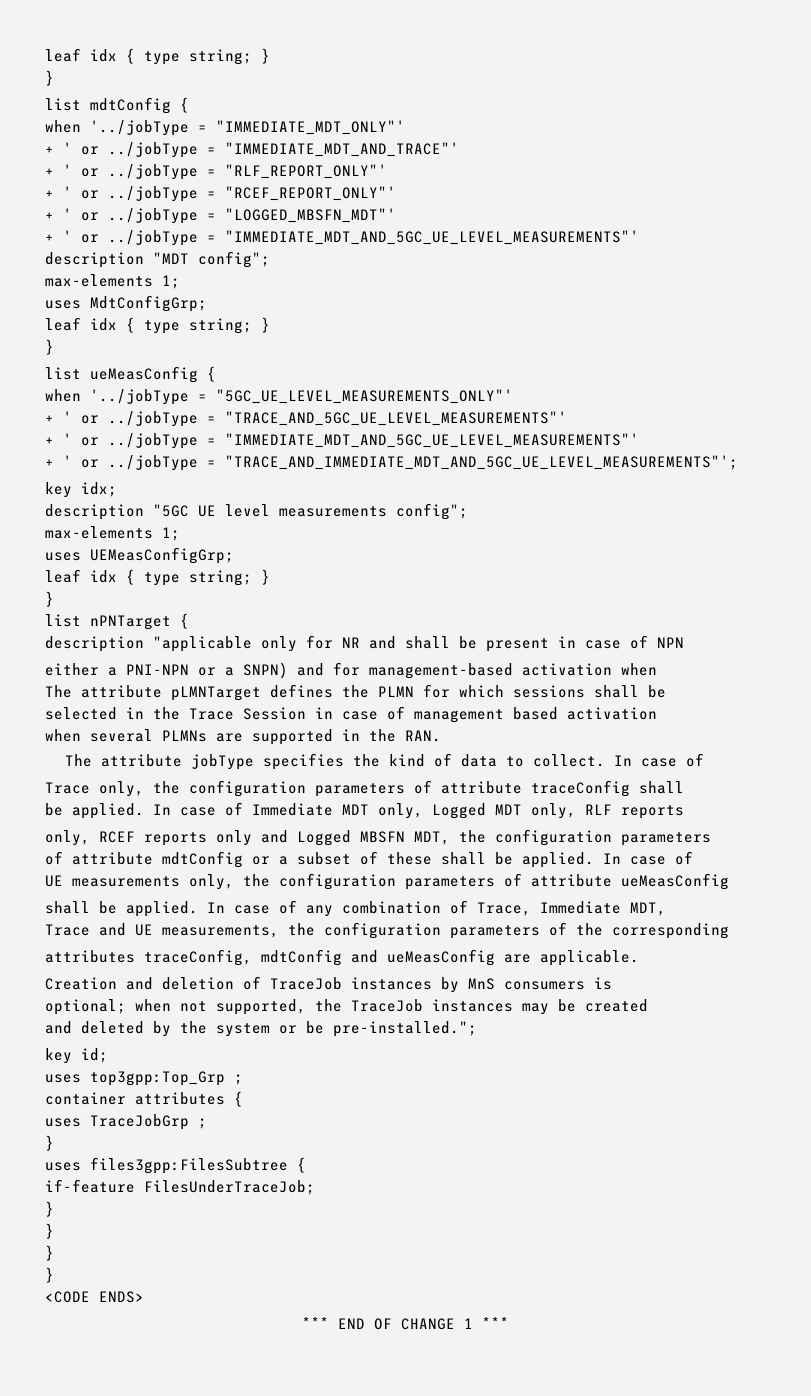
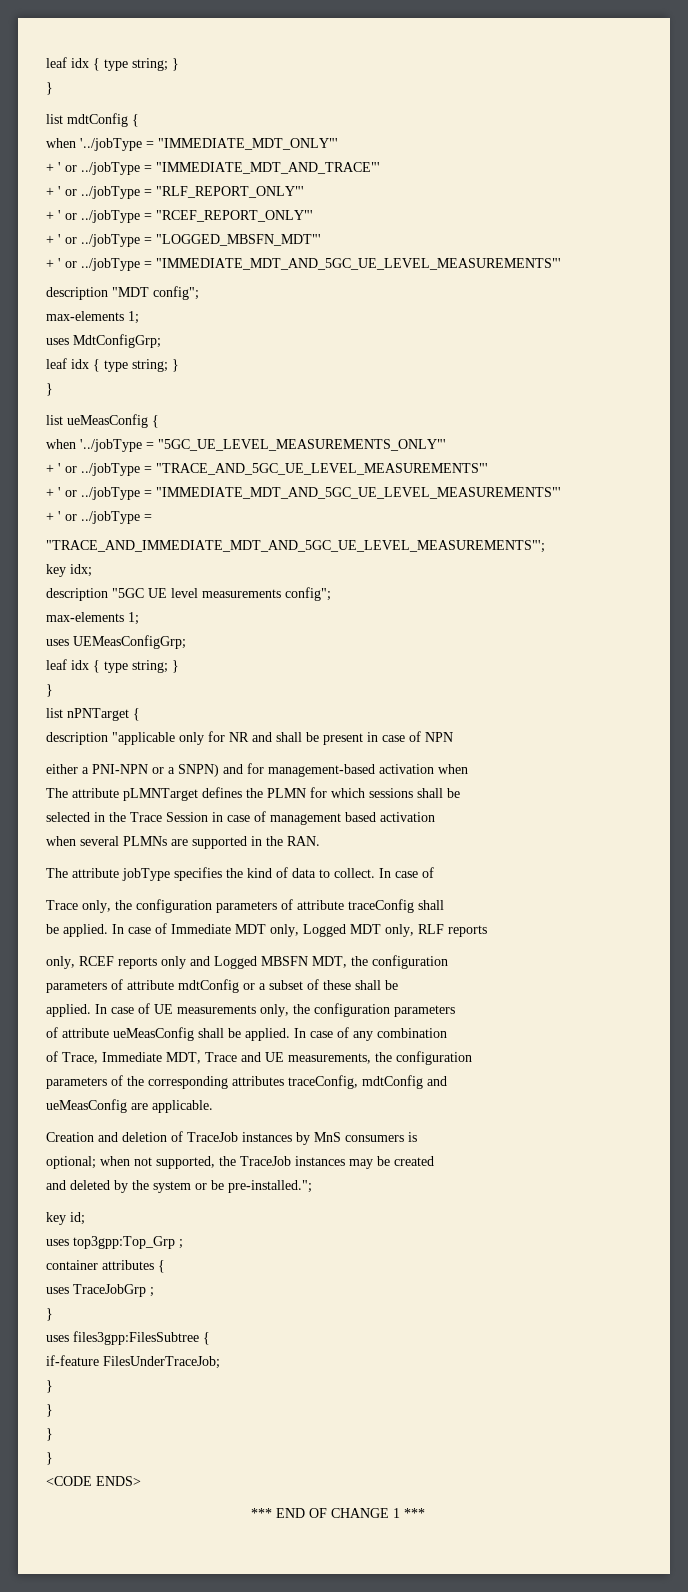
(216, 463) none -> (152, 517) //
[621,832,711,846] parameters // -> [46,981,107,993] // parameters
[522,851,693,868] applied. In case of // -> [46,1003,150,1017] // applied. In case of
(495, 883) none -> (455, 1011) //
(729, 881) // -> (194, 1034) none
(441, 907) none -> (447, 1033) //
(666, 909) // -> (201, 1058) none
(441, 930) none -> (472, 1058) //
(729, 931) // -> (228, 1082) none
(378, 956) none -> (447, 1081) //

